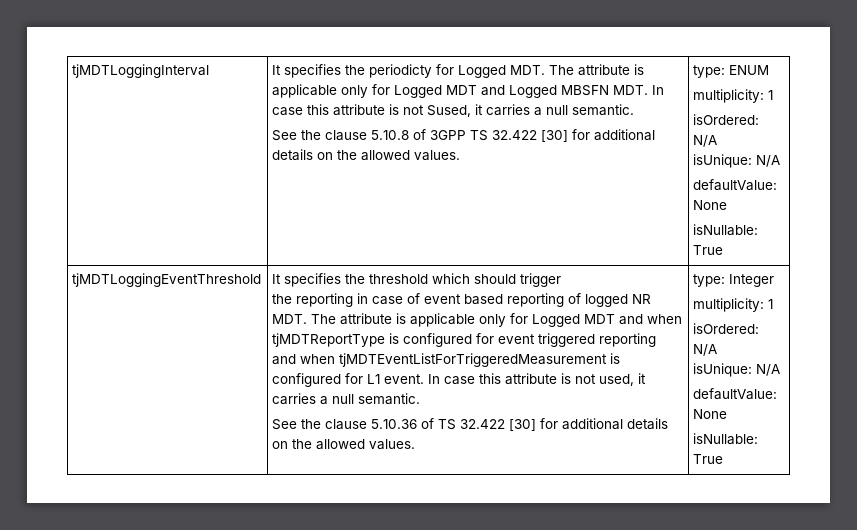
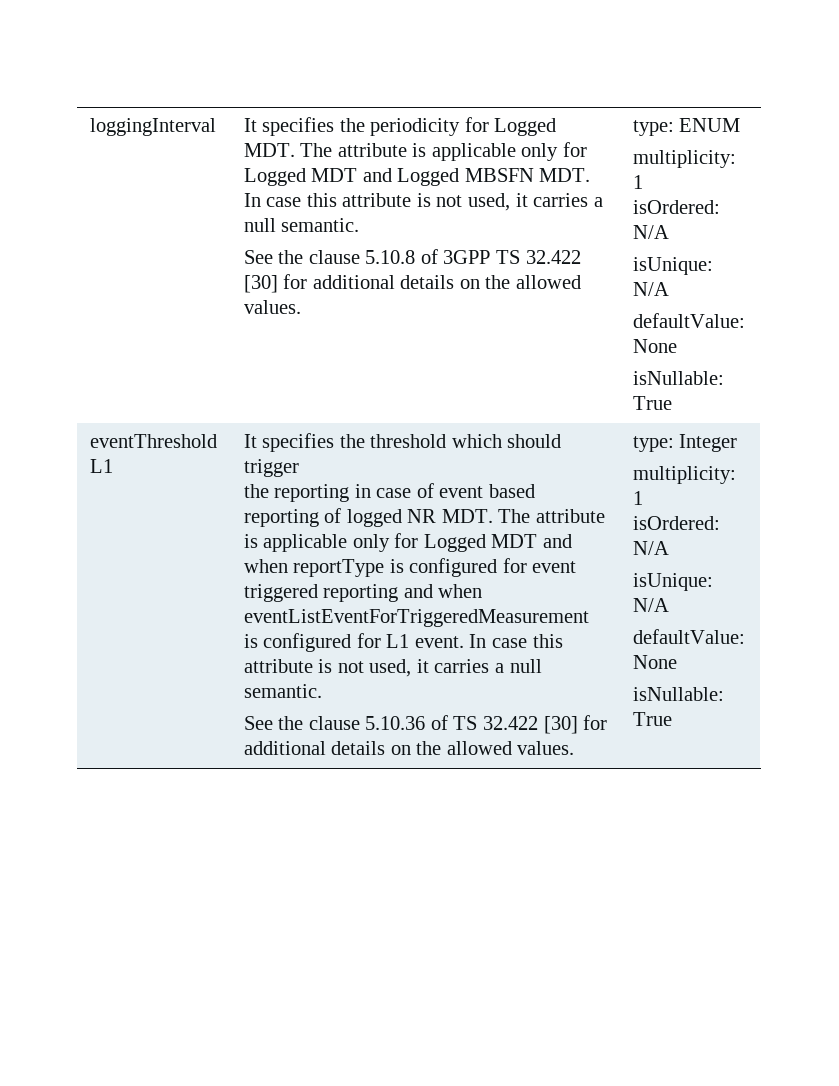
[72,64,210,78] [272,64,433,78] tjMDTLoggingInterval | It specifies the periodicty -> [89,118,216,136] [243,117,461,136] loggingInterval | It specifies the periodicity
[427,105,472,117] Sused, -> [467,193,510,211] used,
[72,273,262,287] tjMDTLoggingEventThreshold -> [89,434,217,448] [89,459,113,473] eventThreshold L1
[272,333,386,347] tjMDTReportType -> [293,559,385,577] reportType
[339,353,608,367] tjMDTEventListForTriggeredMeasurement -> [243,609,589,627] eventListEventForTriggeredMeasurement

